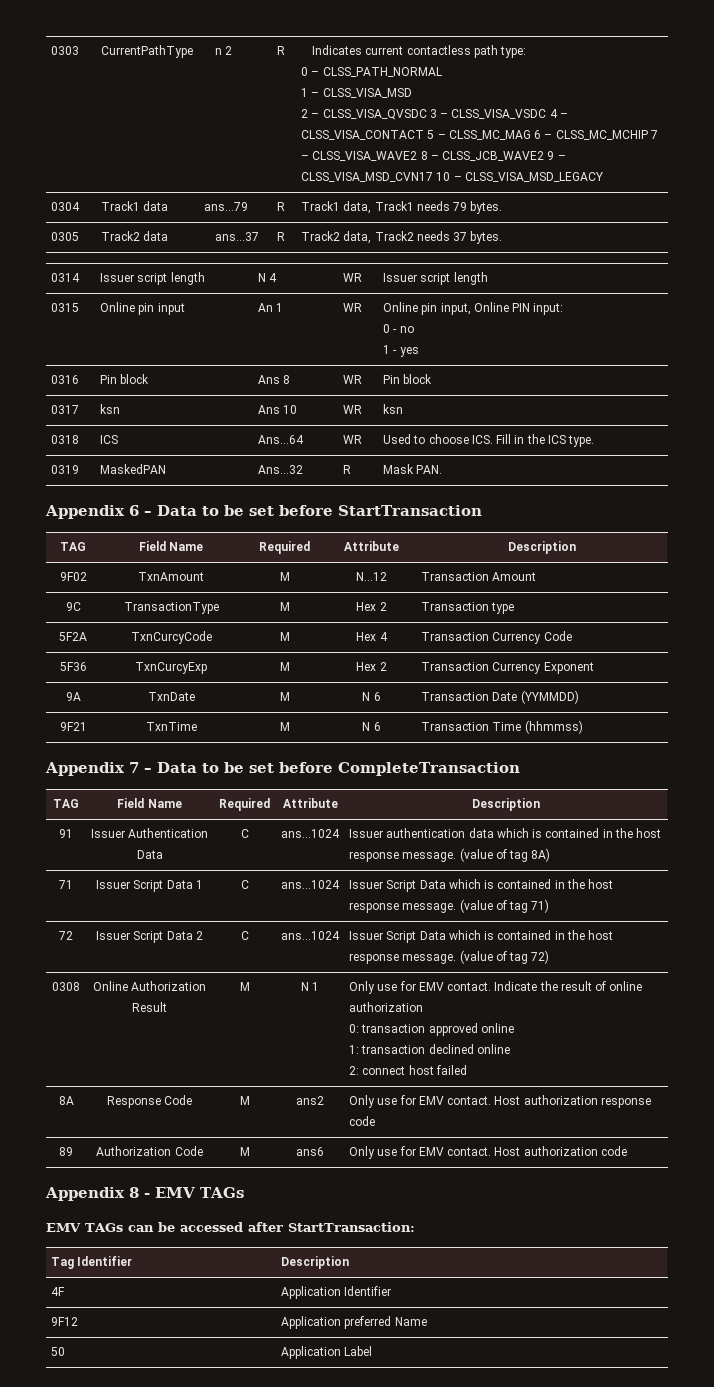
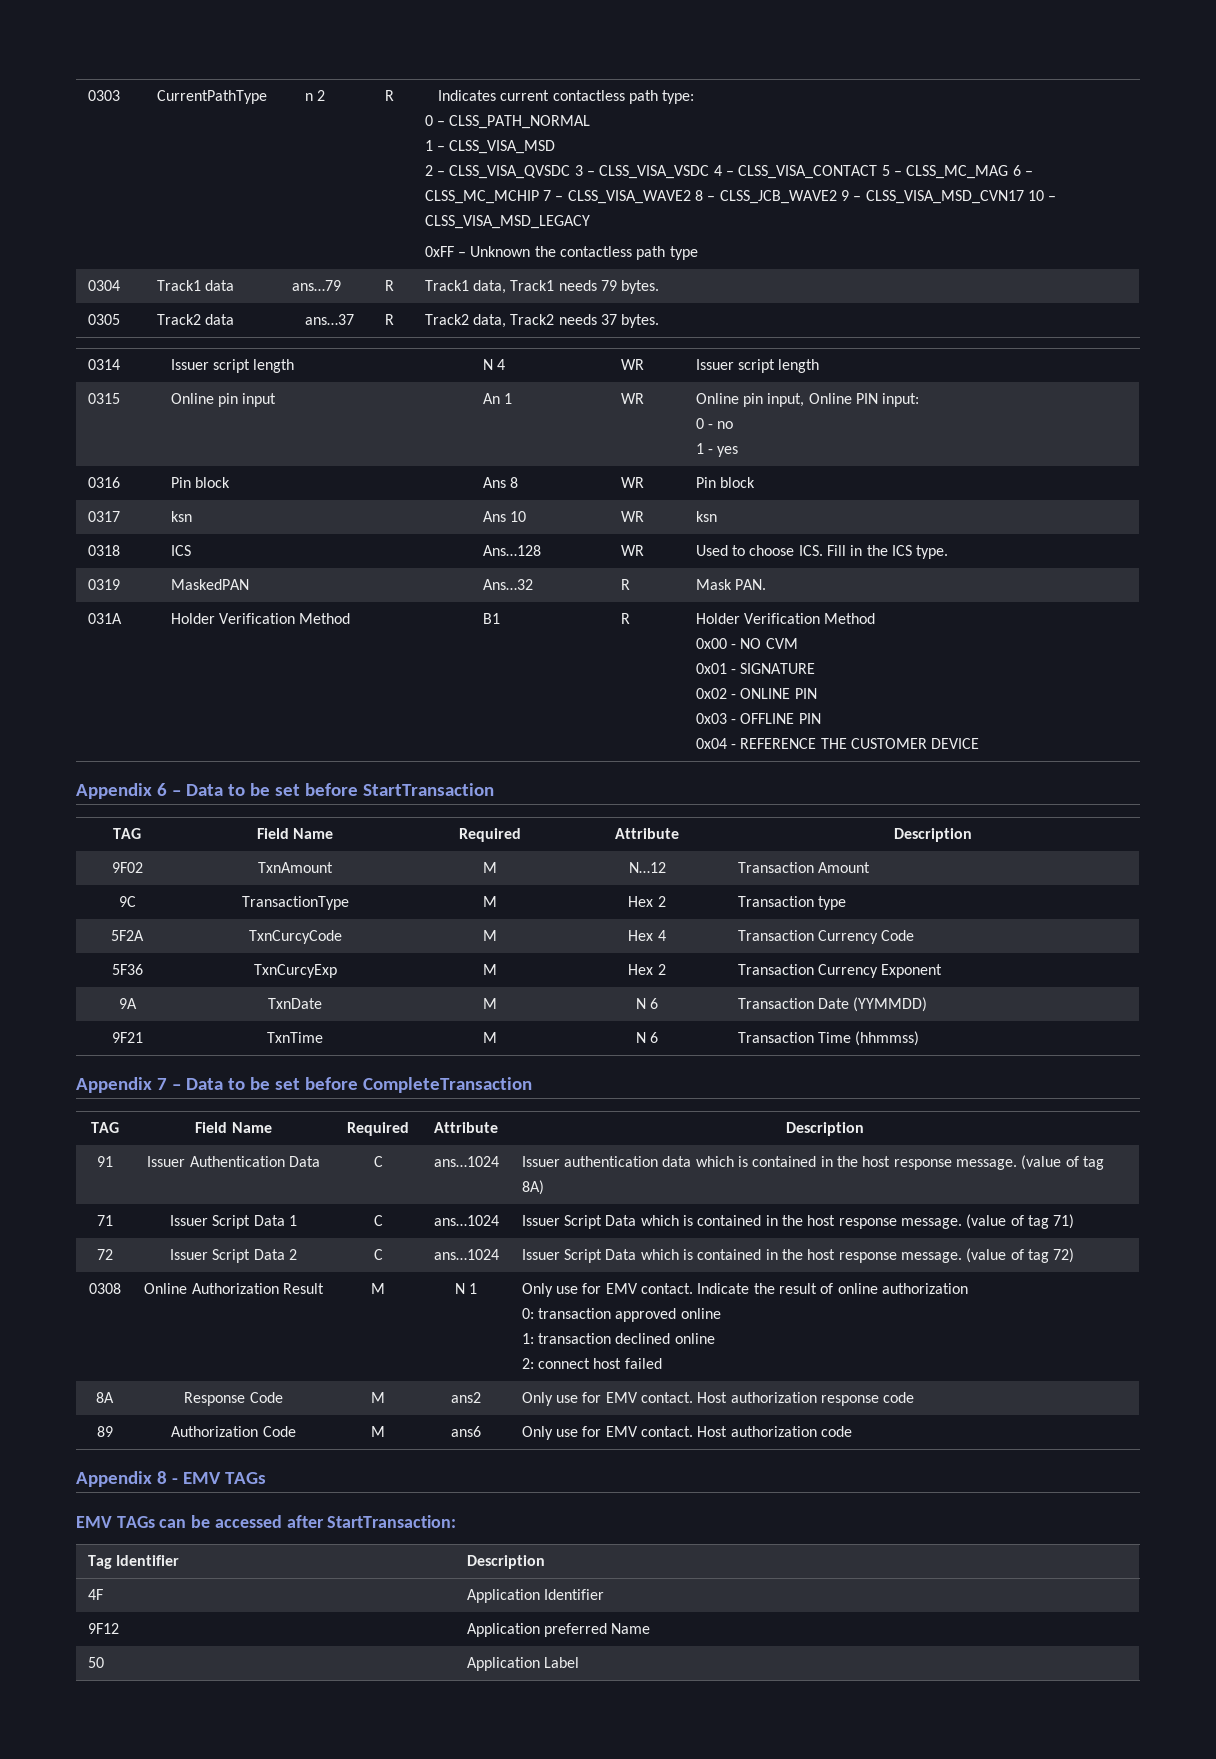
(603, 177) none -> [424,246,698,260] // 0xFF – Unknown the contactless path type
[258,435,305,444] Ans…64 -> [482,545,541,556] Ans…128
(443, 469) none -> [87,613,122,624] [170,613,351,624] [482,613,500,624] [620,613,630,624] [695,613,876,624] [695,638,798,649] [695,663,816,674] [695,688,817,699] [695,713,821,724] [695,738,980,749] // 031A | Holder Verification Method | B1 | R | Holder Verification Method // 0x00 - NO CVM // 0x01 - SIGNATURE // 0x02 - ONLINE PIN // 0x03 - OFFLINE PIN // 0x04 - REFERENCE THE CUSTOMER DEVICE

